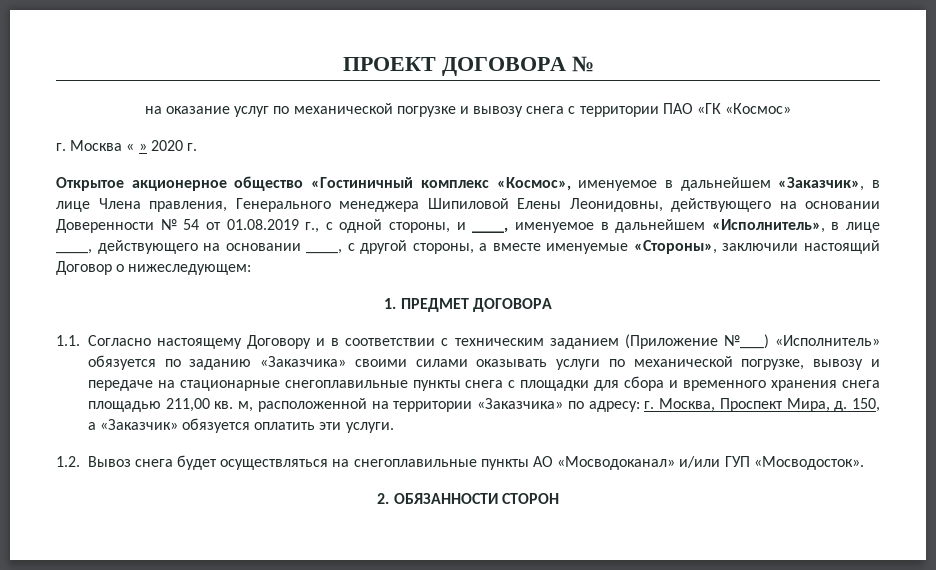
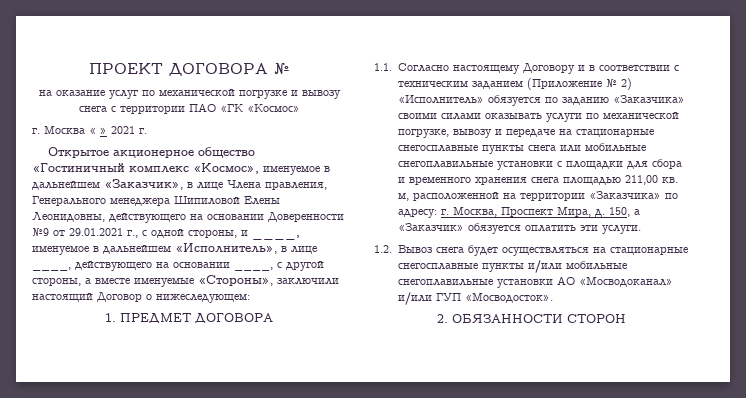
[150,140,183,151] 2020 -> [111,126,135,134] 2021
[160,219,299,230] № 54 от 01.08.2019 -> [32,228,123,237] №9 от 29.01.2021
[723,334,769,349] №___) -> [605,78,632,90] № 2)
[284,380,408,388] снегоплавильные -> [397,145,478,152] снегосплавные
(504, 384) none -> [559,143,646,152] [397,161,553,170] или мобильные снегоплавильные установки
[353,459,529,470] снегоплавильные пункты -> [609,247,688,255] [397,260,627,273] [397,279,553,288] стационарные снегосплавные пункты и/или мобильные снегоплавильные установки

